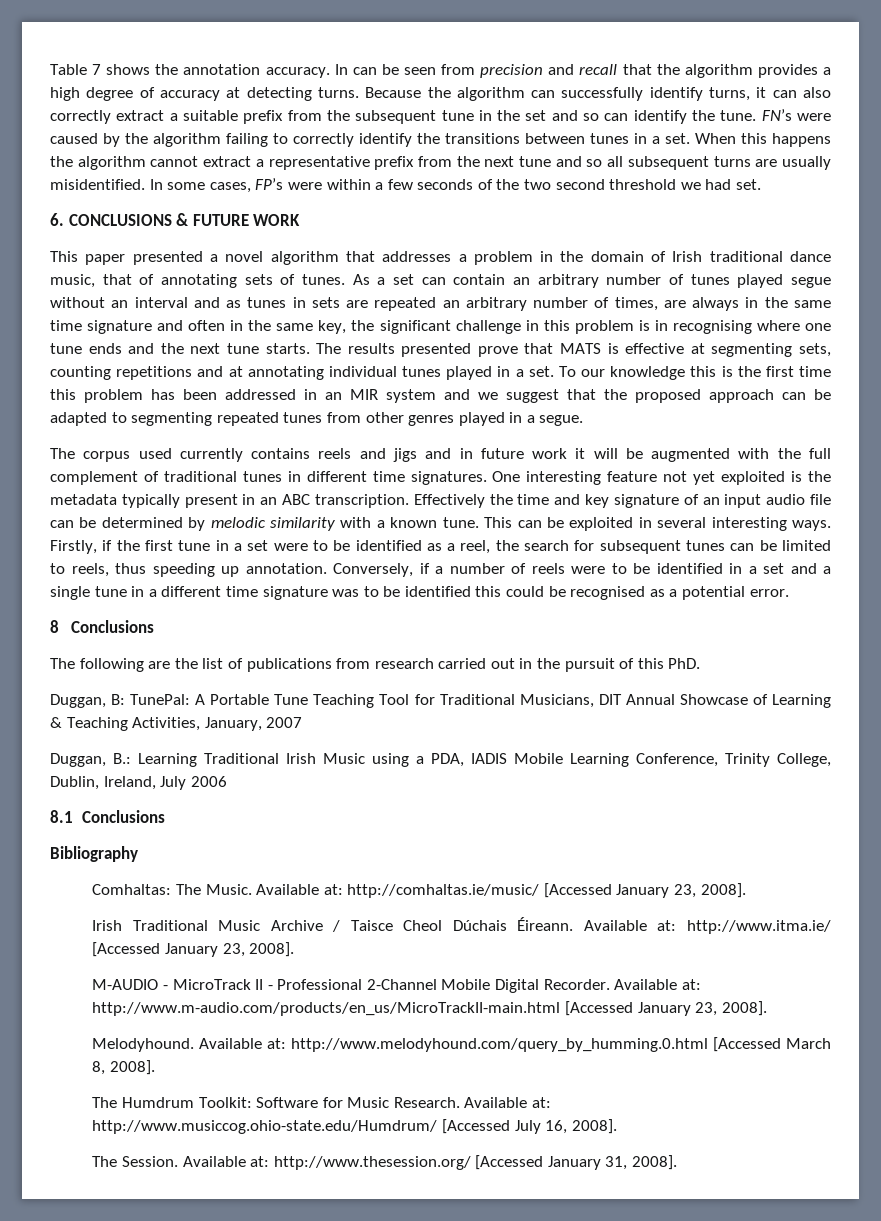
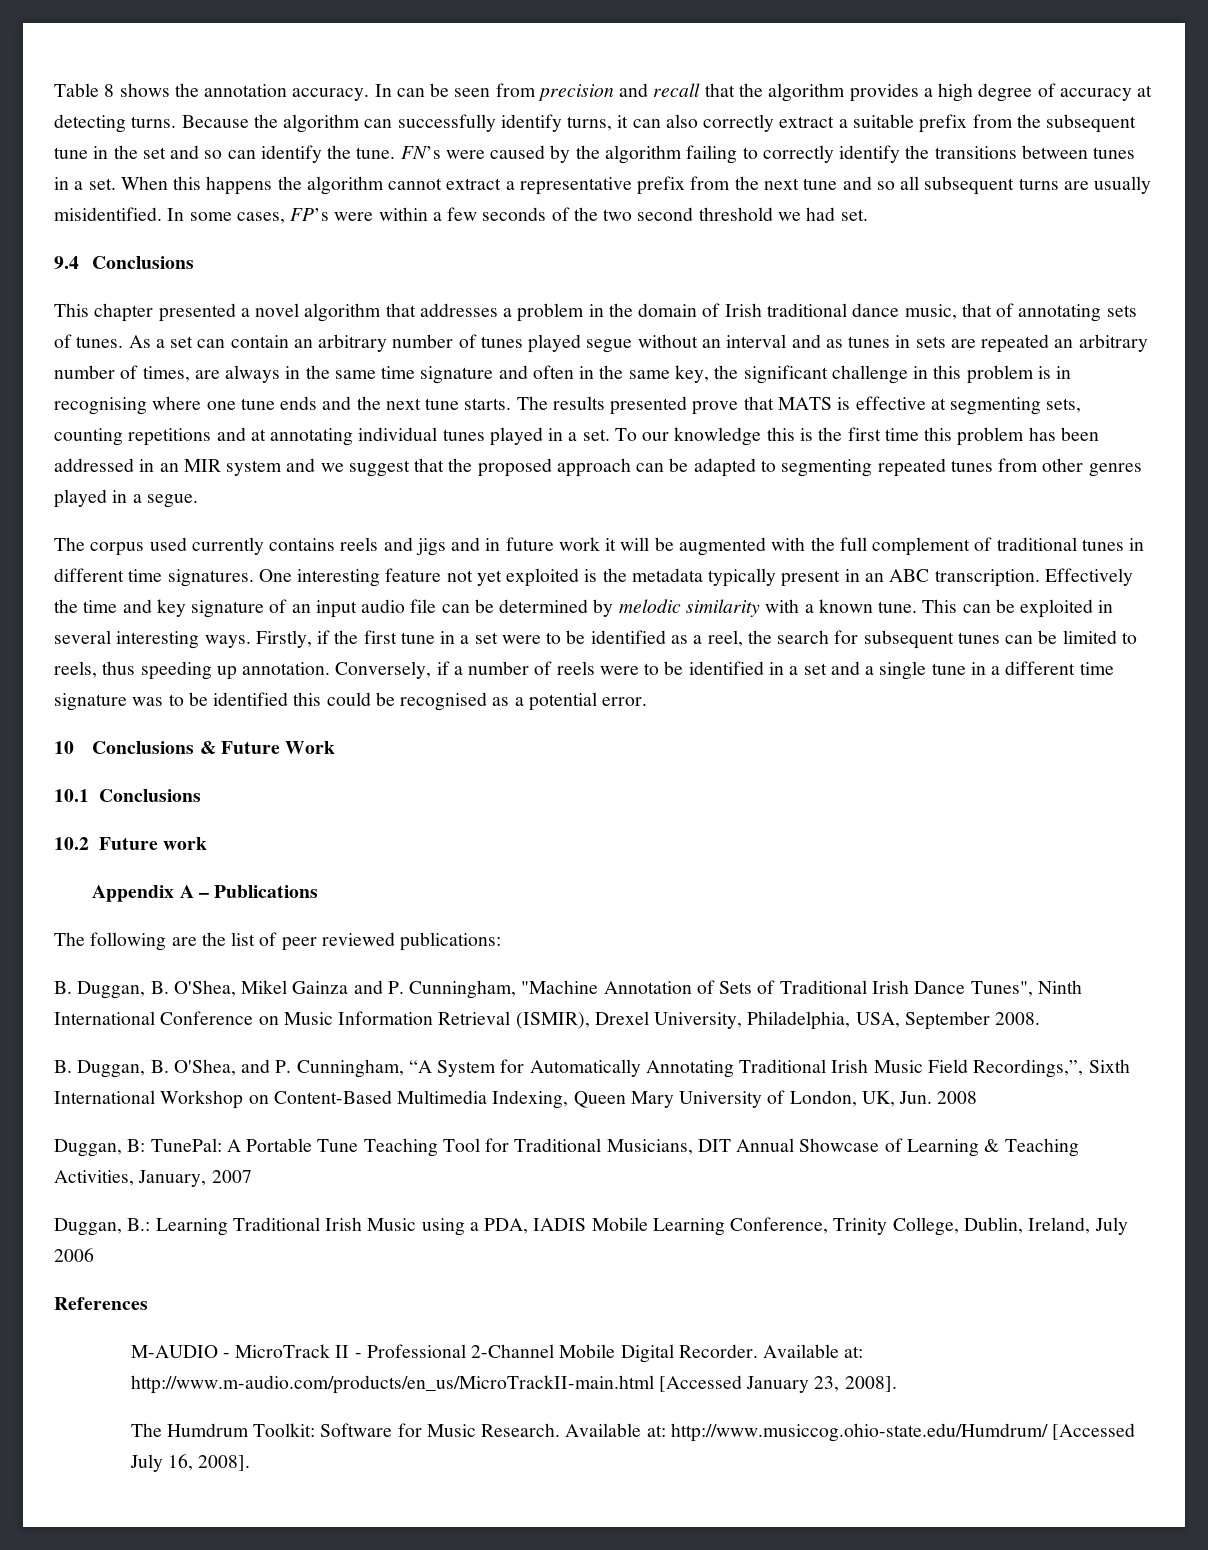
[92,64,102,75] 7 -> [104,84,115,97] 8
[50,213,301,226] [50,251,126,265] 6. CONCLUSIONS & FUTURE WORK // This paper -> [54,256,195,269] [54,303,154,322] 9.4 Conclusions // This chapter
[50,620,155,633] 8 Conclusions -> [54,741,336,754] [54,789,201,802] [54,837,208,850] [92,885,319,902] 10 Conclusions & Future Work // 10.1 Conclusions // 10.2 Future work // Appendix A – Publications
[246,658,701,672] publications from research carried out in the pursuit of this PhD. -> [281,932,502,951] [54,980,1082,999] [54,1011,1041,1030] [54,1059,1130,1078] [54,1090,978,1109] peer reviewed publications: // B. Duggan, B. O'Shea, Mikel Gainza and P. Cunningham, "Machine Annotation of Sets of Traditional Irish Dance Tunes", Ninth International Conference on Music Information Retrieval (ISMIR), Drexel University, Philadelphia, USA, September 2008. // B. Duggan, B. O'Shea, and P. Cunningham, “A System for Automatically Annotating Traditional Irish Music Field Recordings,”, Sixth International Workshop on Content-Based Multimedia Indexing, Queen Mary University of London, UK, Jun. 2008
[50,810,165,823] [50,846,138,862] [92,883,746,898] [92,917,831,934] [92,942,295,957] 8.1 Conclusions // Bibliography // Comhaltas: The Music. Available at: http://comhaltas.ie/music/ [Accessed January 23, 2008]. // Irish Traditional Music Archive / Taisce Cheol Dúchais Éireann. Available at: http://www.itma.ie/ [Accessed January 23, 2008]. -> [54,1297,148,1310] References
[92,1037,832,1052] [92,1060,155,1075] // Melodyhound. Available at: http://www.melodyhound.com/query_by_humming.0.html [Accessed March 8, 2008]. -> (897, 1384) none
[92,1155,678,1170] // The Session. Available at: http://www.thesession.org/ [Accessed January 31, 2008]. -> (251, 1463) none

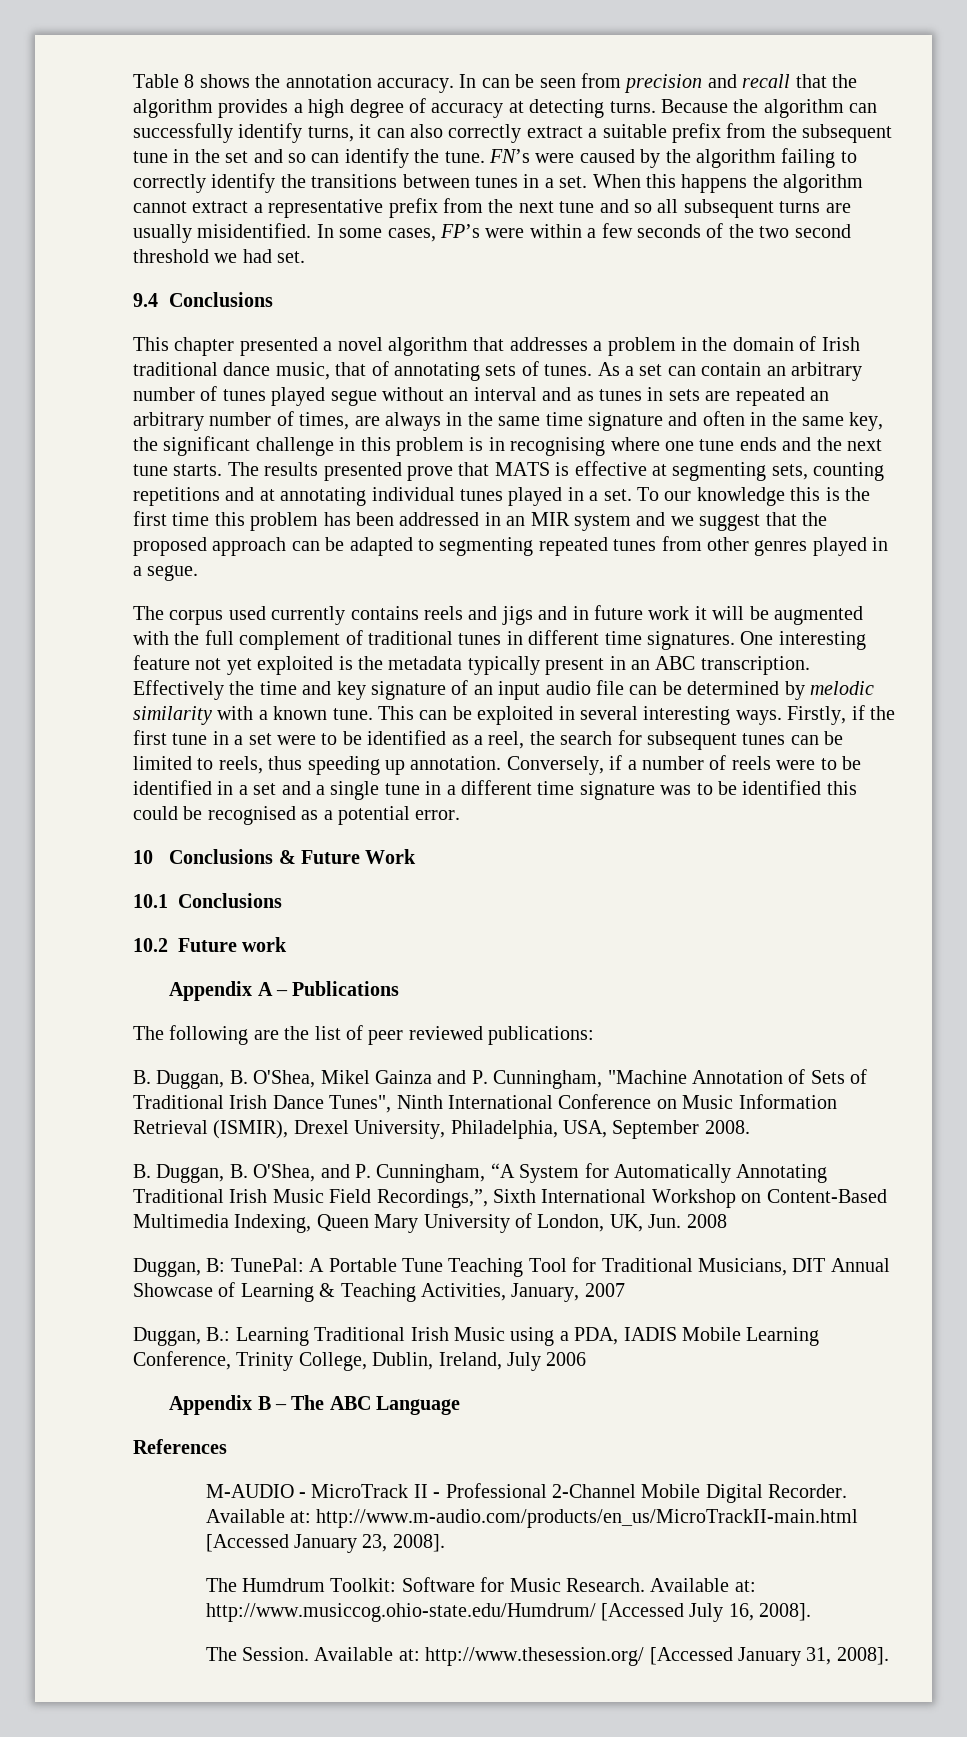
(94, 1255) none -> [169,1395,461,1415] // Appendix B – The ABC Language
(251, 1463) none -> [205,1647,889,1666] // The Session. Available at: http://www.thesession.org/ [Accessed January 31, 2008].

